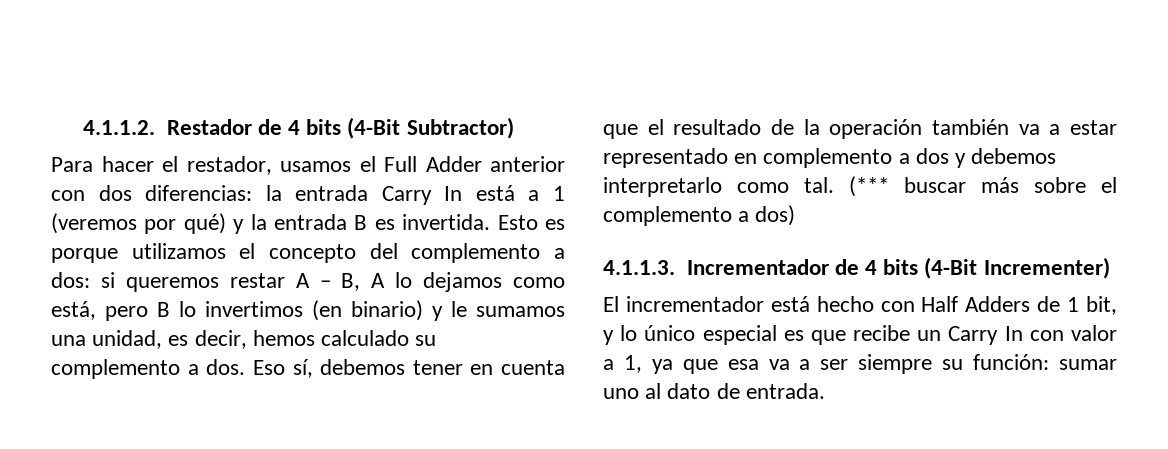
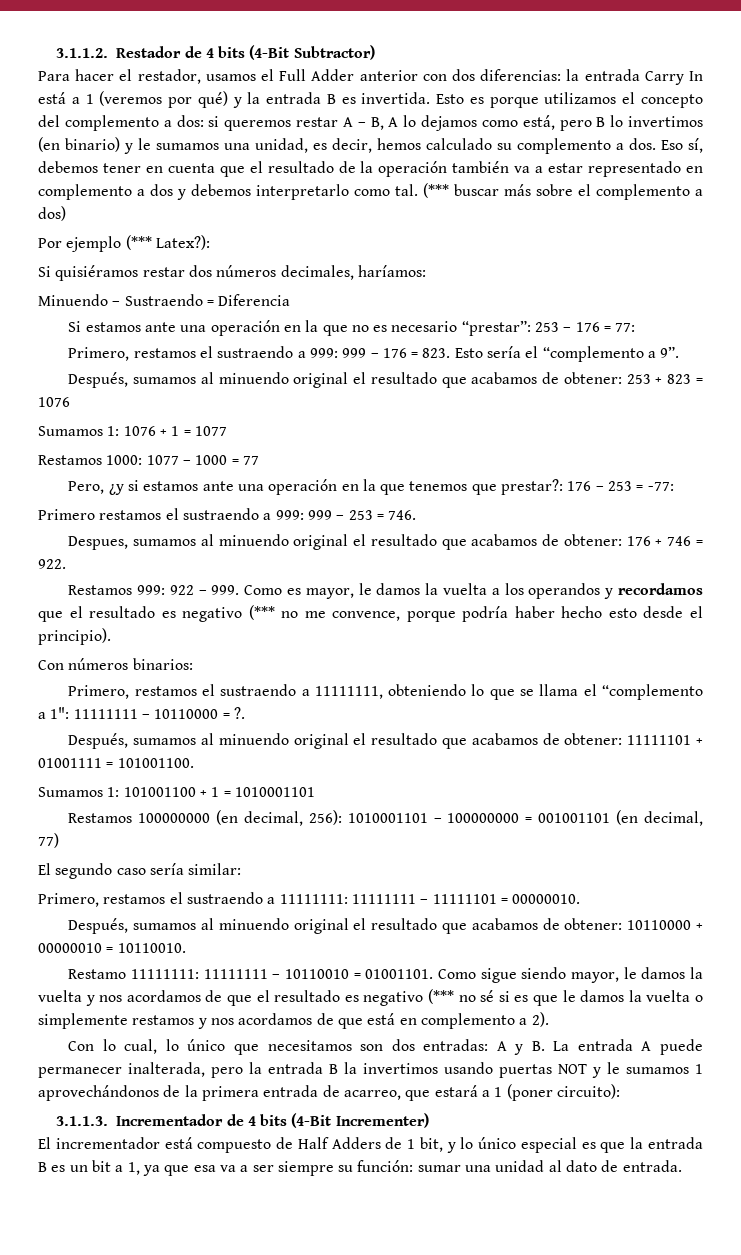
[83,120,156,135] 4.1.1.2. -> [56,48,109,58] 3.1.1.2.
[603,260,675,275] 4.1.1.3. -> [38,235,210,252] [38,265,426,281] [38,294,291,306] [68,320,636,336] [68,346,680,362] [68,372,703,388] [38,397,70,407] [38,426,227,436] [38,455,259,465] [68,479,674,495] [38,508,417,520] [68,534,703,550] [38,559,66,569] [68,583,703,599] [38,605,703,622] [38,628,111,645] [38,658,193,670] [68,684,704,700] [38,707,245,719] [68,733,704,749] [38,758,194,768] [38,787,315,797] [68,810,704,826] [38,833,59,848] [38,863,242,879] [38,892,581,907] [68,918,704,934] [38,943,186,953] [68,967,704,983] [38,989,704,1006] [38,1012,549,1029] [68,1039,703,1055] [38,1062,703,1078] [38,1084,620,1101] [56,1116,109,1126] Por ejemplo (*** Latex?): // Si quisiéramos restar dos números decimales, haríamos: // Minuendo – Sustraendo = Diferencia // Si estamos ante una operación en la que no es necesario “prestar”: 253 – 176 = 77: // Primero, restamos el sustraendo a 999: 999 – 176 = 823. Esto sería el “complemento a 9”. // Después, sumamos al minuendo original el resultado que acabamos de obtener: 253 + 823 = 1076 // Sumamos 1: 1076 + 1 = 1077 // Restamos 1000: 1077 – 1000 = 77 // Pero, ¿y si estamos ante una operación en la que tenemos que prestar?: 176 – 253 = -77: // Primero restamos el sustraendo a 999: 999 – 253 = 746. // Despues, sumamos al minuendo original el resultado que acabamos de obtener: 176 + 746 = 922. // Restamos 999: 922 – 999. Como es mayor, le damos la vuelta a los operandos y recordamos que el resultado es negativo (*** no me convence, porque podría haber hecho esto desde el principio). // Con números binarios: // Primero, restamos el sustraendo a 11111111, obteniendo lo que se llama el “complemento a 1": 11111111 – 10110000 = ?. // Después, sumamos al minuendo original el resultado que acabamos de obtener: 11111101 + 01001111 = 101001100. // Sumamos 1: 101001100 + 1 = 1010001101 // Restamos 100000000 (en decimal, 256): 1010001101 – 100000000 = 001001101 (en decimal, 77) // El segundo caso sería similar: // Primero, restamos el sustraendo a 11111111: 11111111 – 11111101 = 00000010. // Después, sumamos al minuendo original el resultado que acabamos de obtener: 10110000 + 00000010 = 10110010. // Restamo 11111111: 11111111 – 10110010 = 01001101. Como sigue siendo mayor, le damos la vuelta y nos acordamos de que el resultado es negativo (*** no sé si es que le damos la vuelta o simplemente restamos y nos acordamos de que está en complemento a 2). // Con lo cual, lo único que necesitamos son dos entradas: A y B. La entrada A puede permanecer inalterada, pero la entrada B la invertimos usando puertas NOT y le sumamos 1 aprovechándonos de la primera entrada de acarreo, que estará a 1 (poner circuito): // 3.1.1.3.
[816,296,915,312] hecho con -> [197,1137,294,1153] compuesto de
[853,325,1117,345] recibe un Carry In con valor -> [630,1137,703,1149] [38,1160,111,1172] la entrada B es un bit
[603,388,639,399] uno -> [465,1160,545,1172] una unidad

